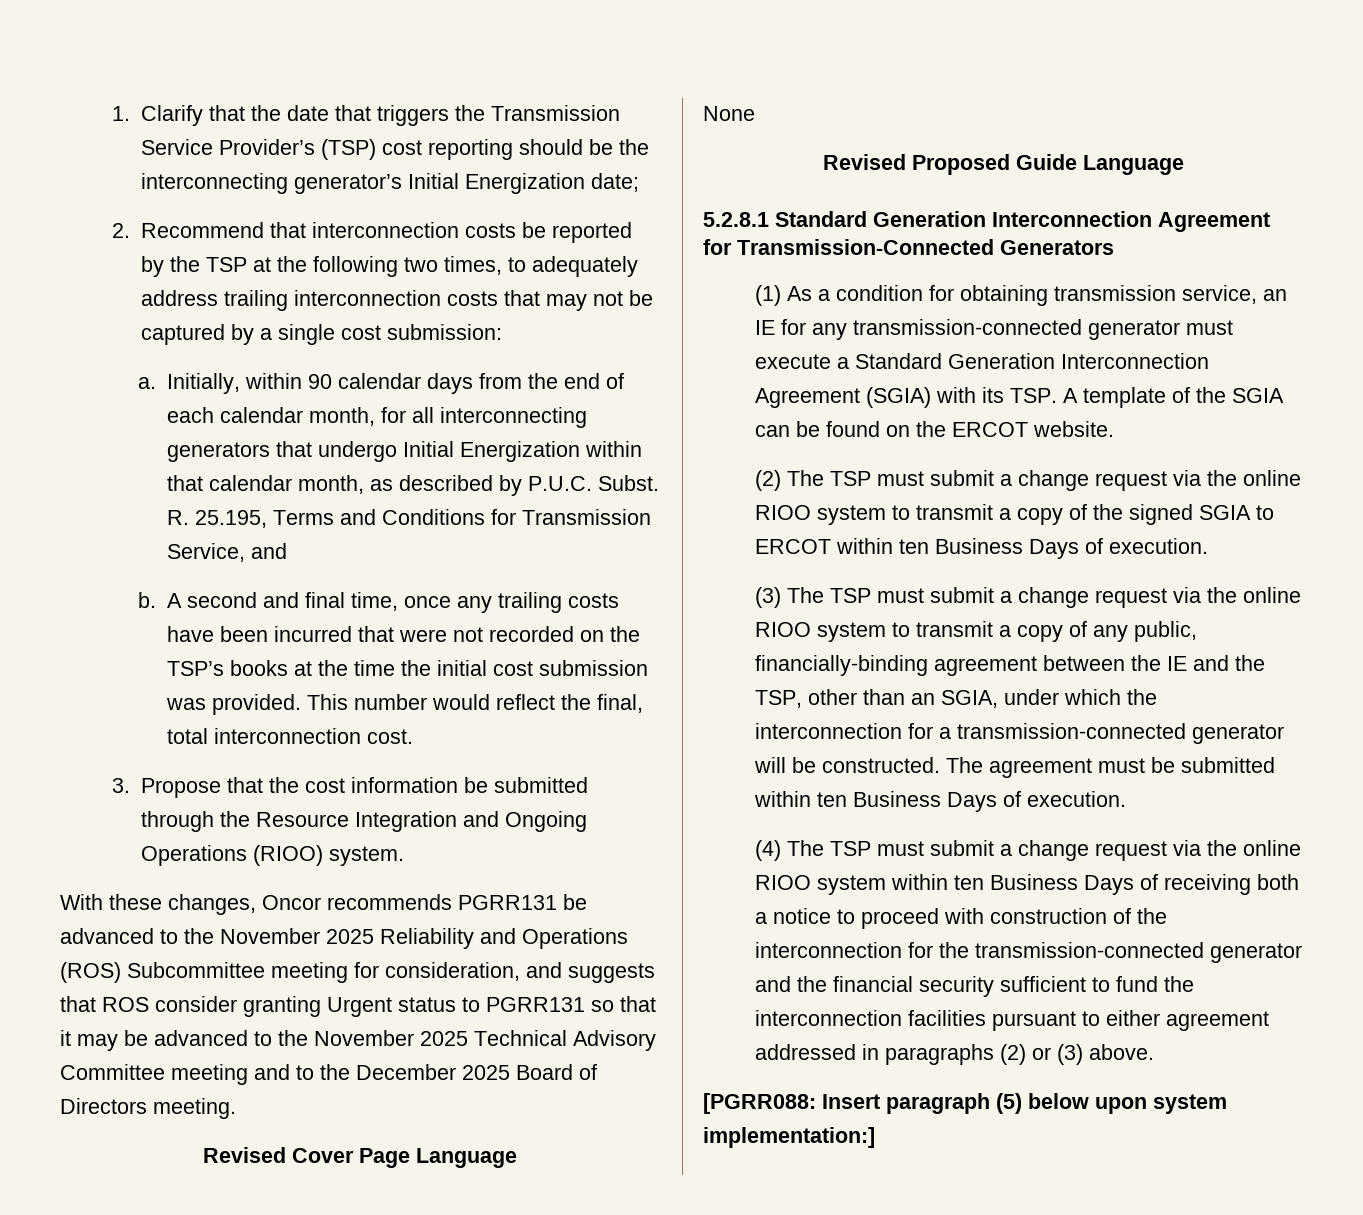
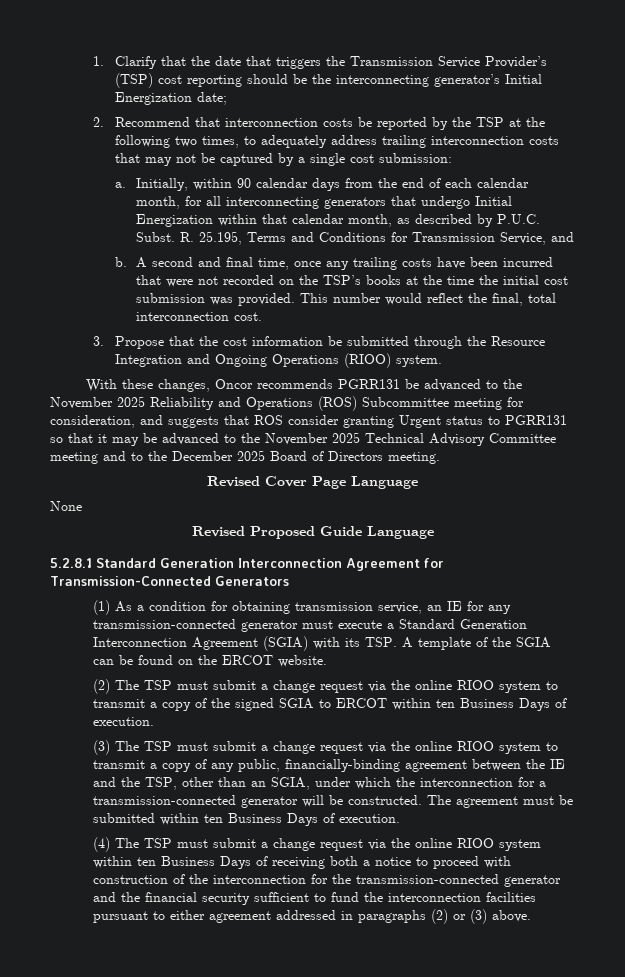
[703,1093,1227,1114] [703,1127,875,1148] // [PGRR088: Insert paragraph (5) below upon system implementation:] -> (532, 916) none

